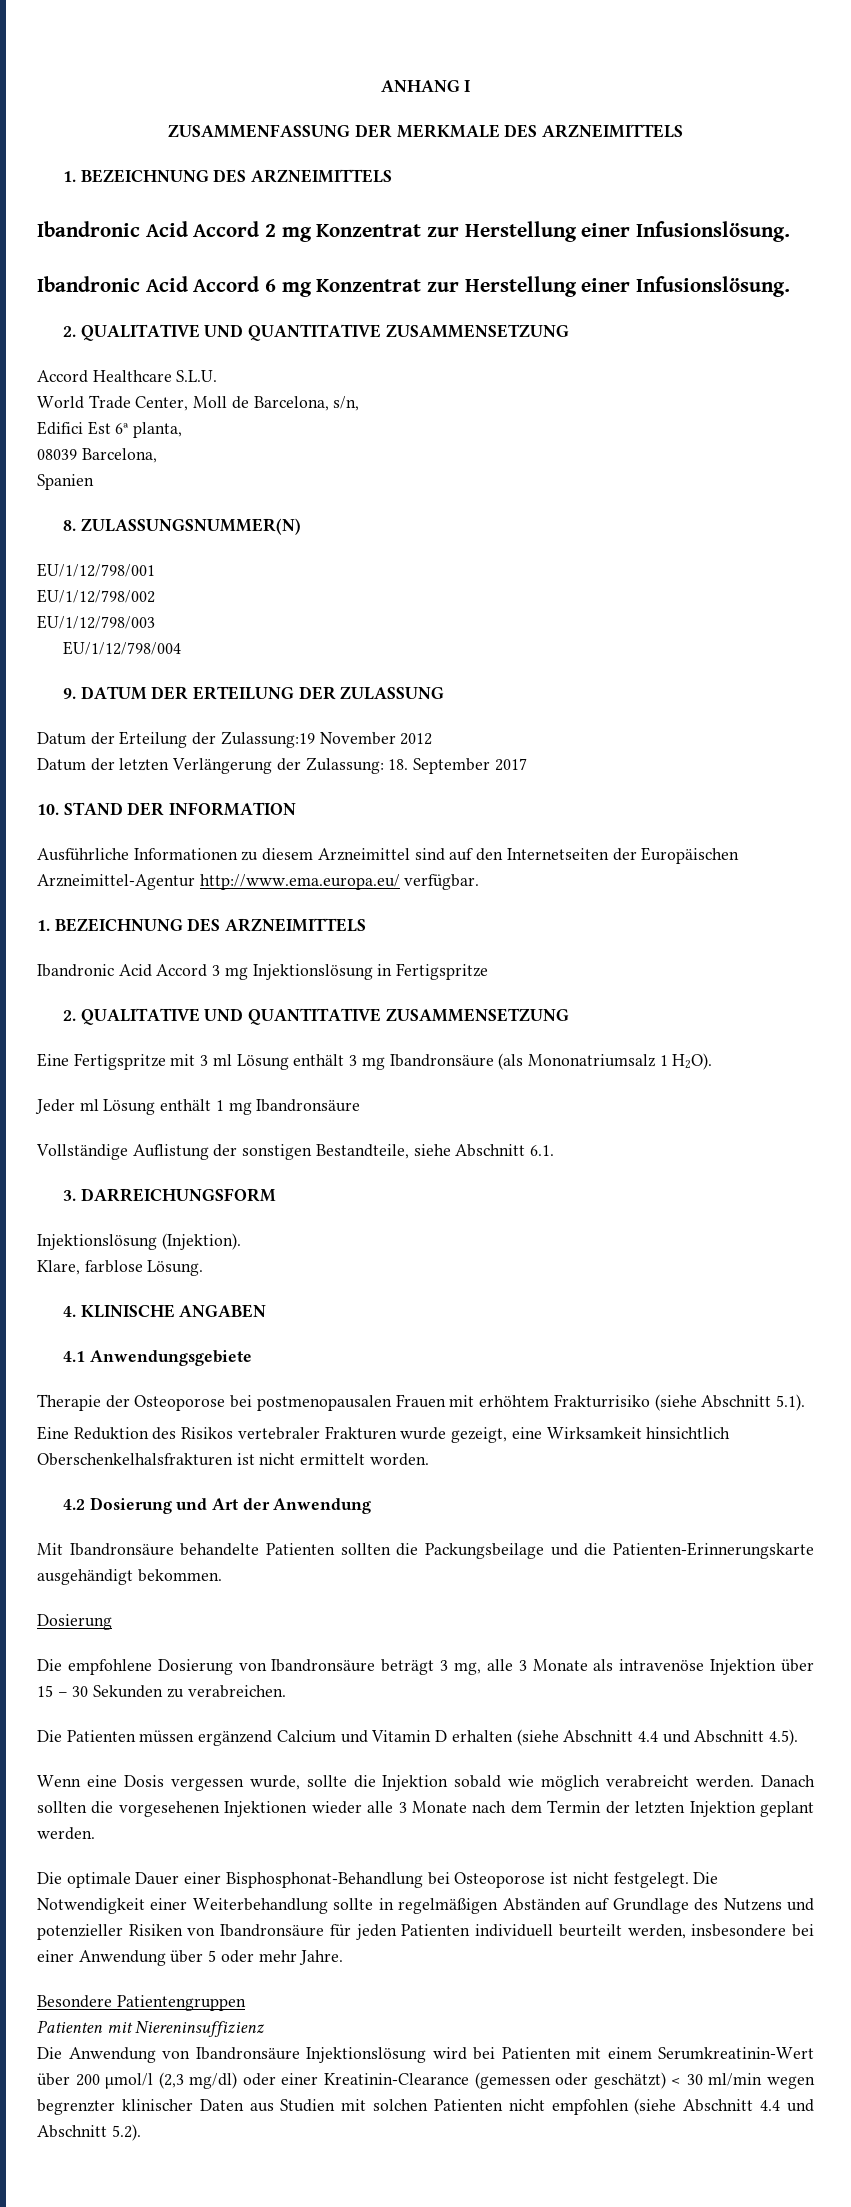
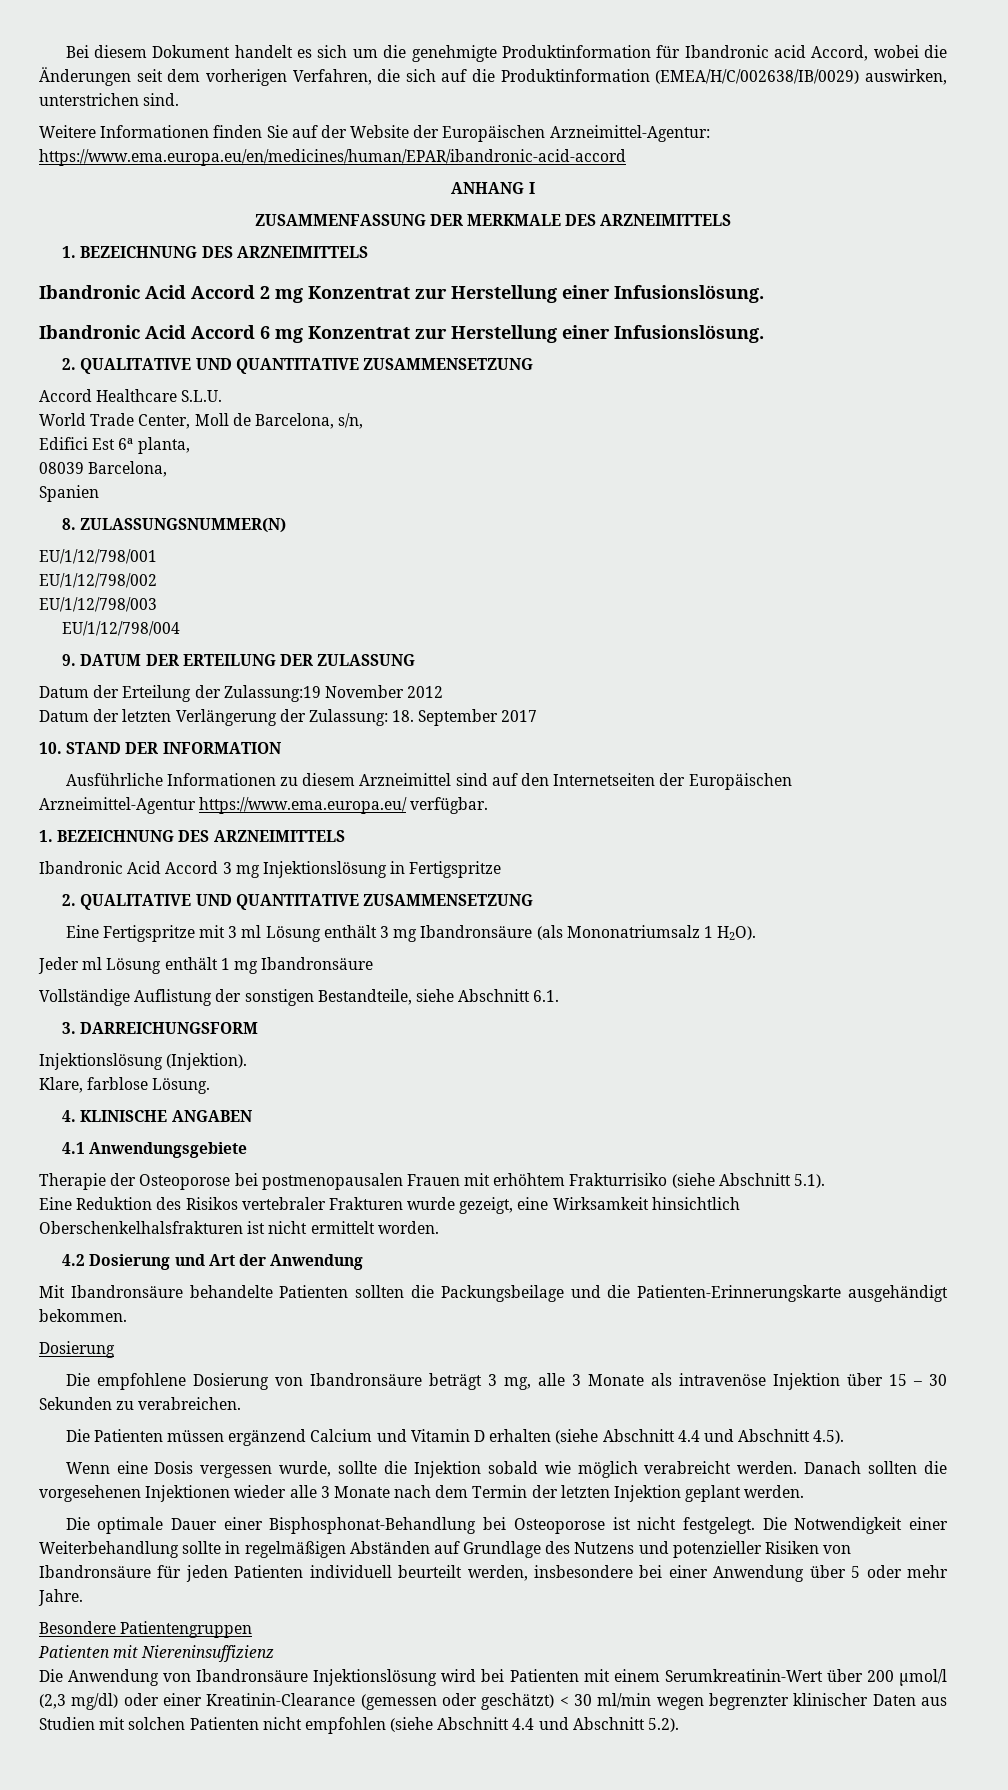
(380, 86) none -> [65,45,948,62] [39,67,947,86] [39,93,180,106] [39,125,710,142] [39,149,626,166] Bei diesem Dokument handelt es sich um die genehmigte Produktinformation für Ibandronic acid Accord, wobei die Änderungen seit dem vorherigen Verfahren, die sich auf die Produktinformation (EMEA/H/C/002638/IB/0029) auswirken, unterstrichen sind. // Weitere Informationen finden Sie auf der Website der Europäischen Arzneimittel-Agentur: https://www.ema.europa.eu/en/medicines/human/EPAR/ibandronic-acid-accord //
[199,874,400,890] http://www.ema.europa.eu/ -> [199,797,408,814] https://www.ema.europa.eu/

